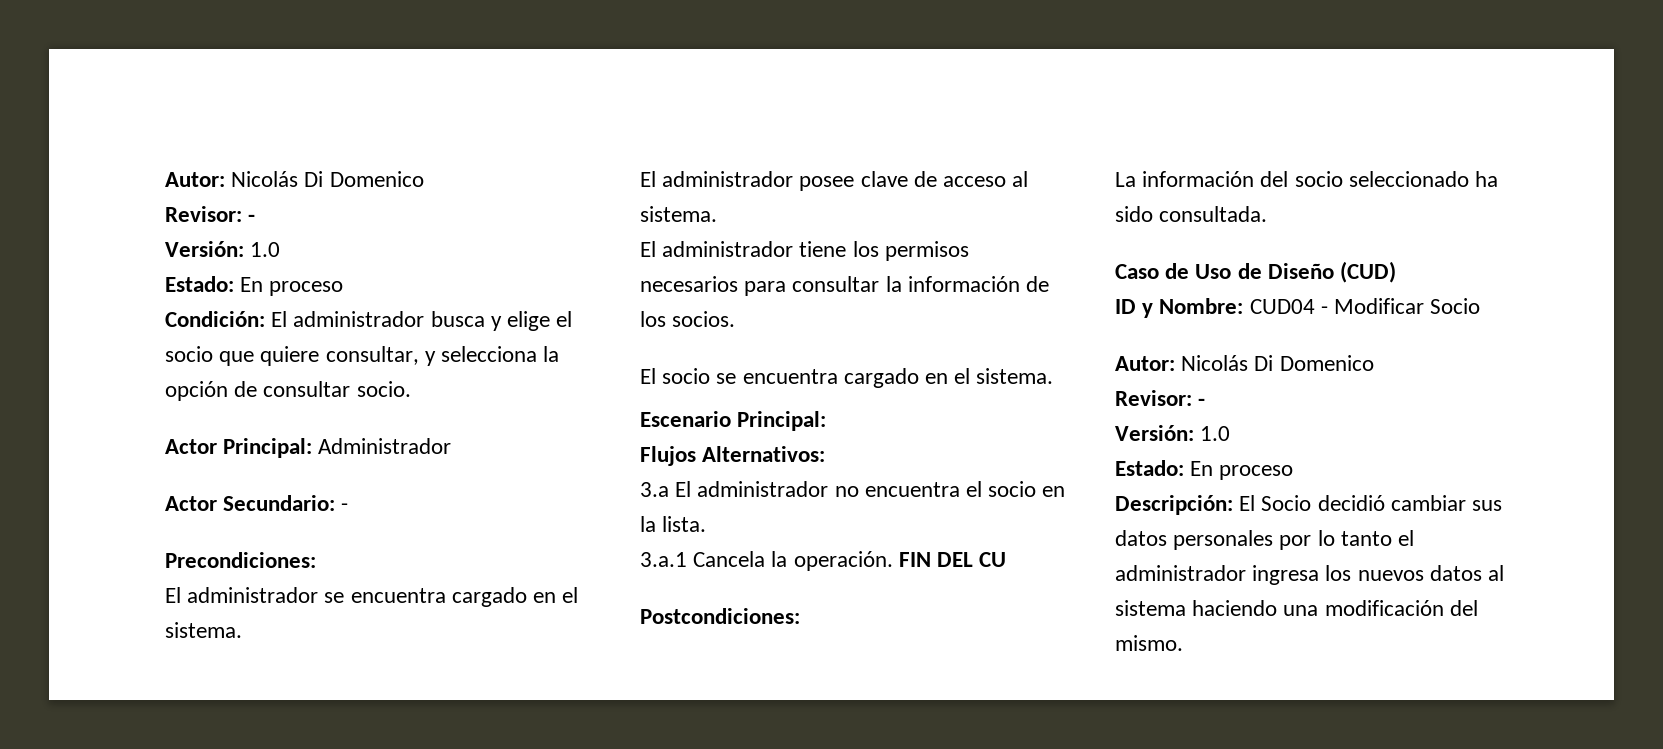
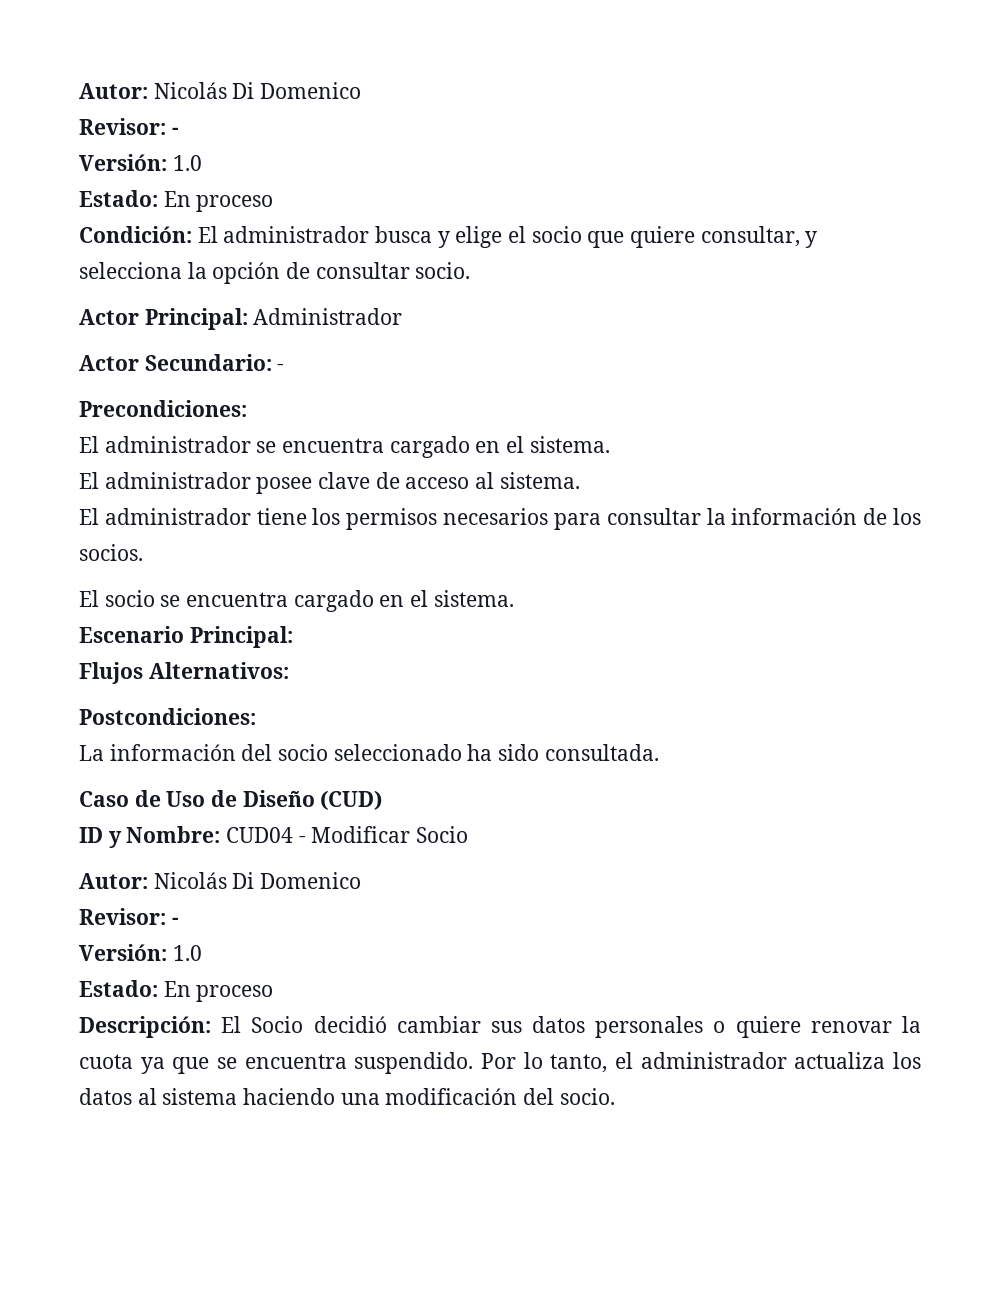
[640,481,1066,497] [640,516,707,532] [640,551,1007,571] // 3.a El administrador no encuentra el socio en la lista. // 3.a.1 Cancela la operación. FIN DEL CU -> (289, 670) none
[1279,530,1415,550] [1115,565,1424,585] por lo tanto el administrador ingresa los nuevos -> [713,1016,921,1038] [79,1052,921,1074] o quiere renovar la cuota ya que se encuentra suspendido. Por lo tanto, el administrador actualiza los
[1115,635,1183,651] mismo. -> [559,1088,615,1105] socio.

